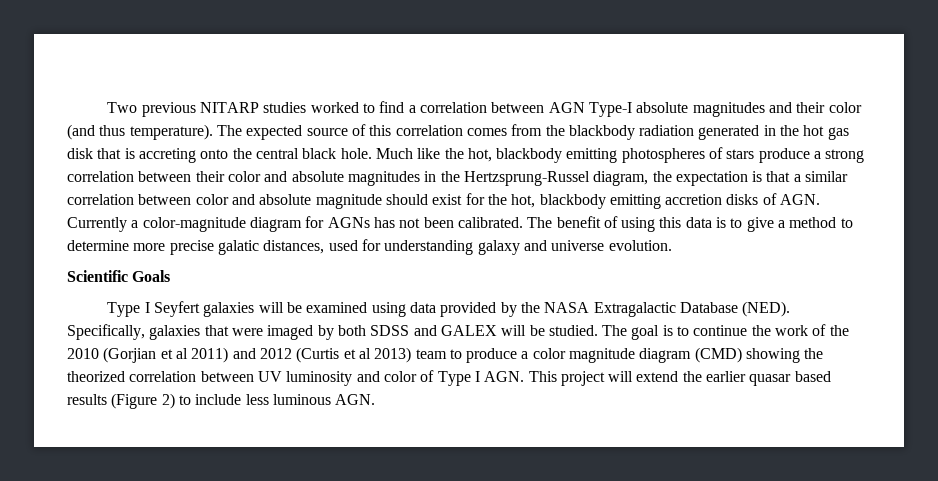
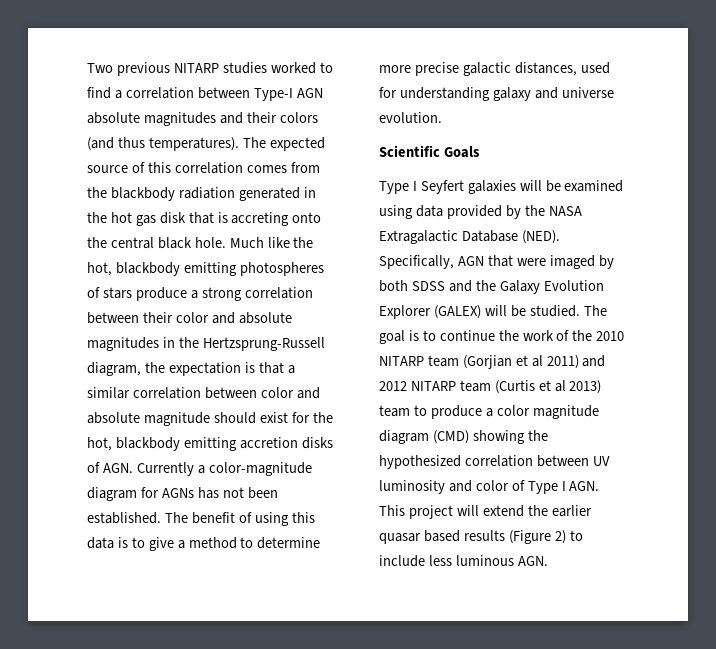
[548,102,632,117] AGN Type-I -> [253,88,323,101] Type-I AGN
[828,102,862,113] color -> [279,112,318,123] colors
[129,124,213,140] temperature). -> [148,137,239,151] temperatures).
[463,171,590,186] Hertzsprung-Russel -> [202,337,325,351] Hertzsprung-Russell
[457,217,523,228] calibrated. -> [87,512,161,524] established.
[217,240,259,255] galatic -> [462,62,511,76] galactic
[149,325,201,340] galaxies -> [457,256,484,266] AGN
[440,325,497,336] GALEX -> [475,280,604,294] [379,305,481,319] the Galaxy Evolution Explorer (GALEX)
(99, 353) none -> [379,355,459,367] NITARP team
(292, 353) none -> [410,380,491,392] NITARP team
[67,371,125,382] theorized -> [379,455,461,469] hypothesized

